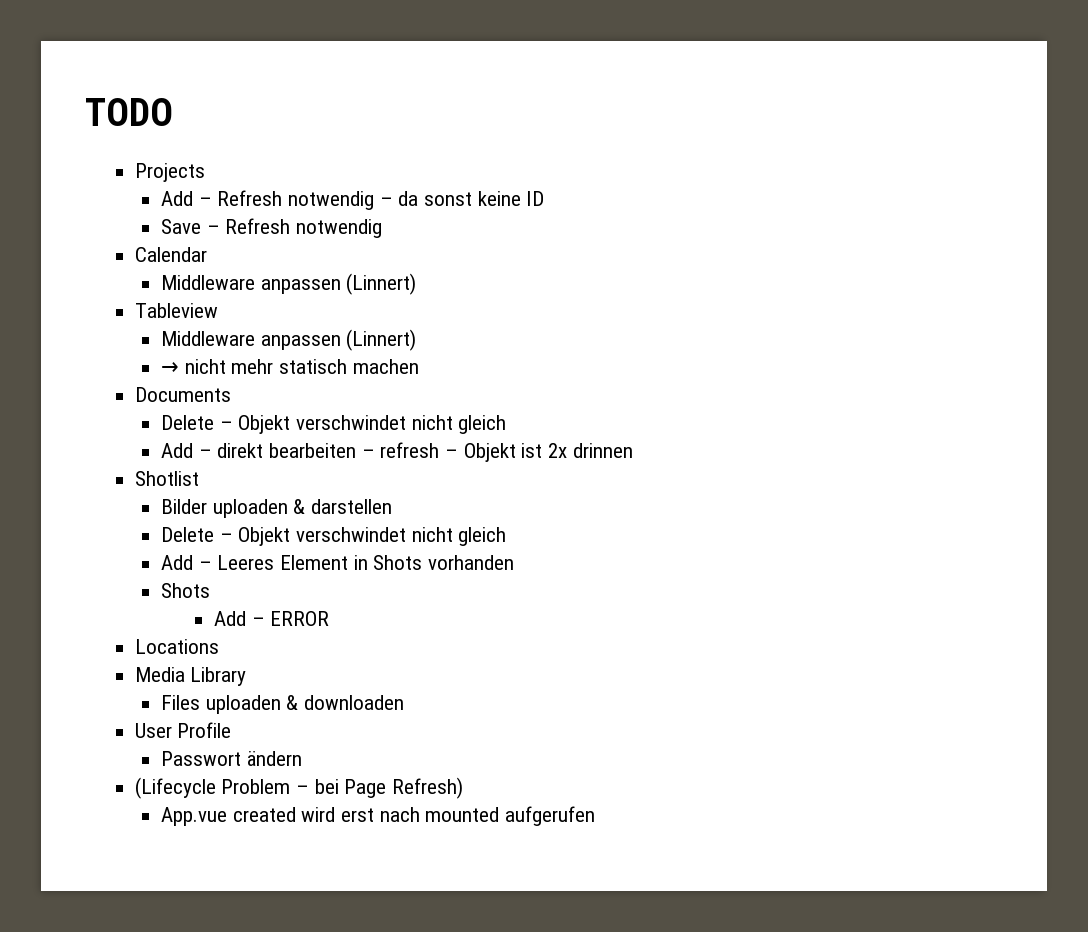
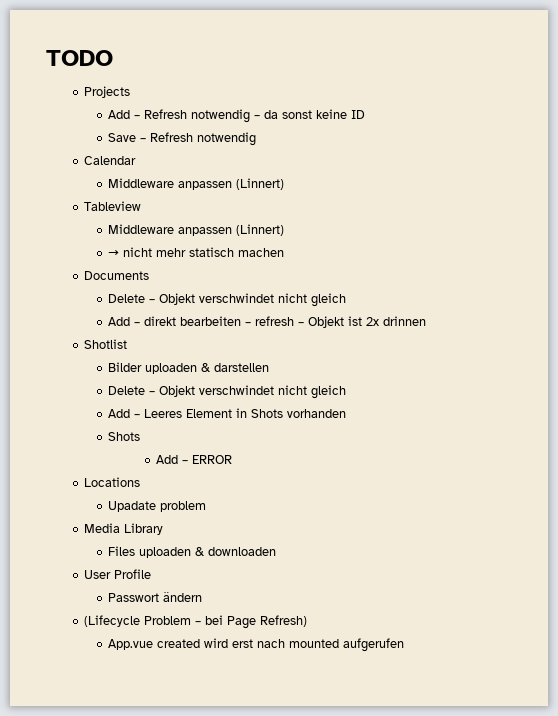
(219, 646) none -> [108,501,207,512] // Upadate problem

